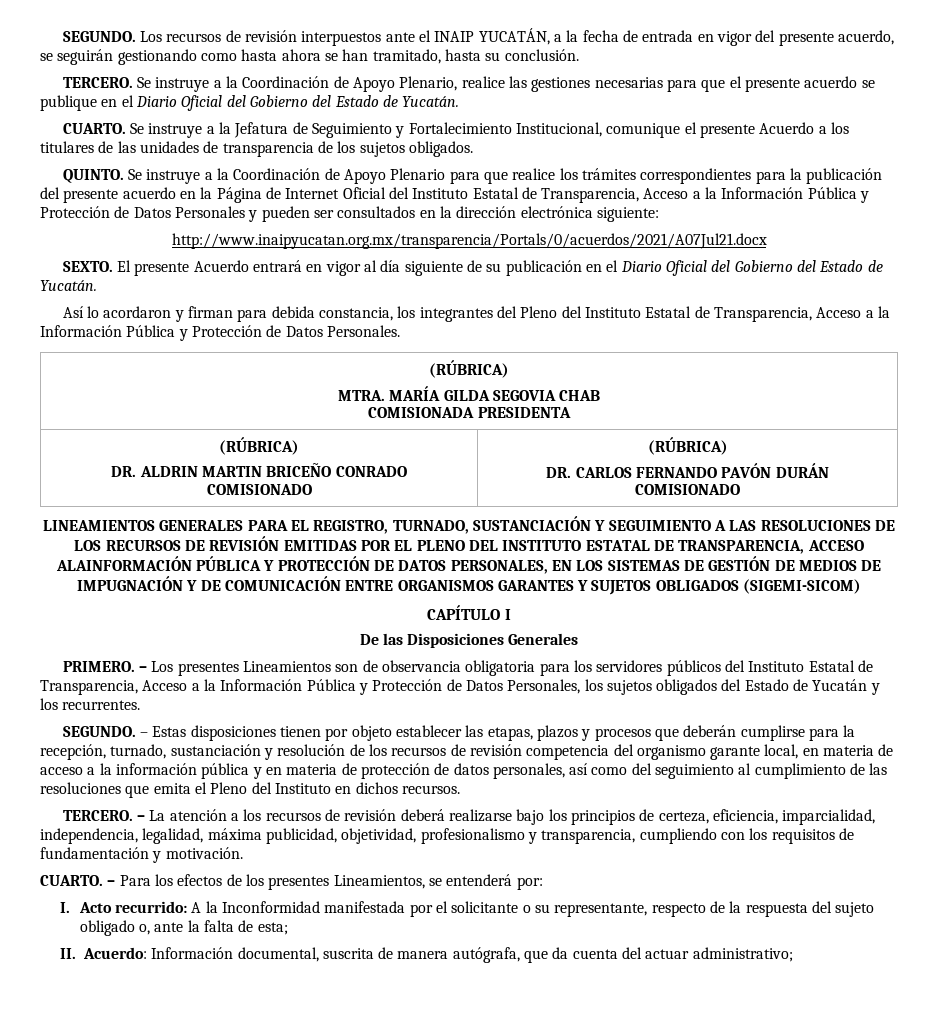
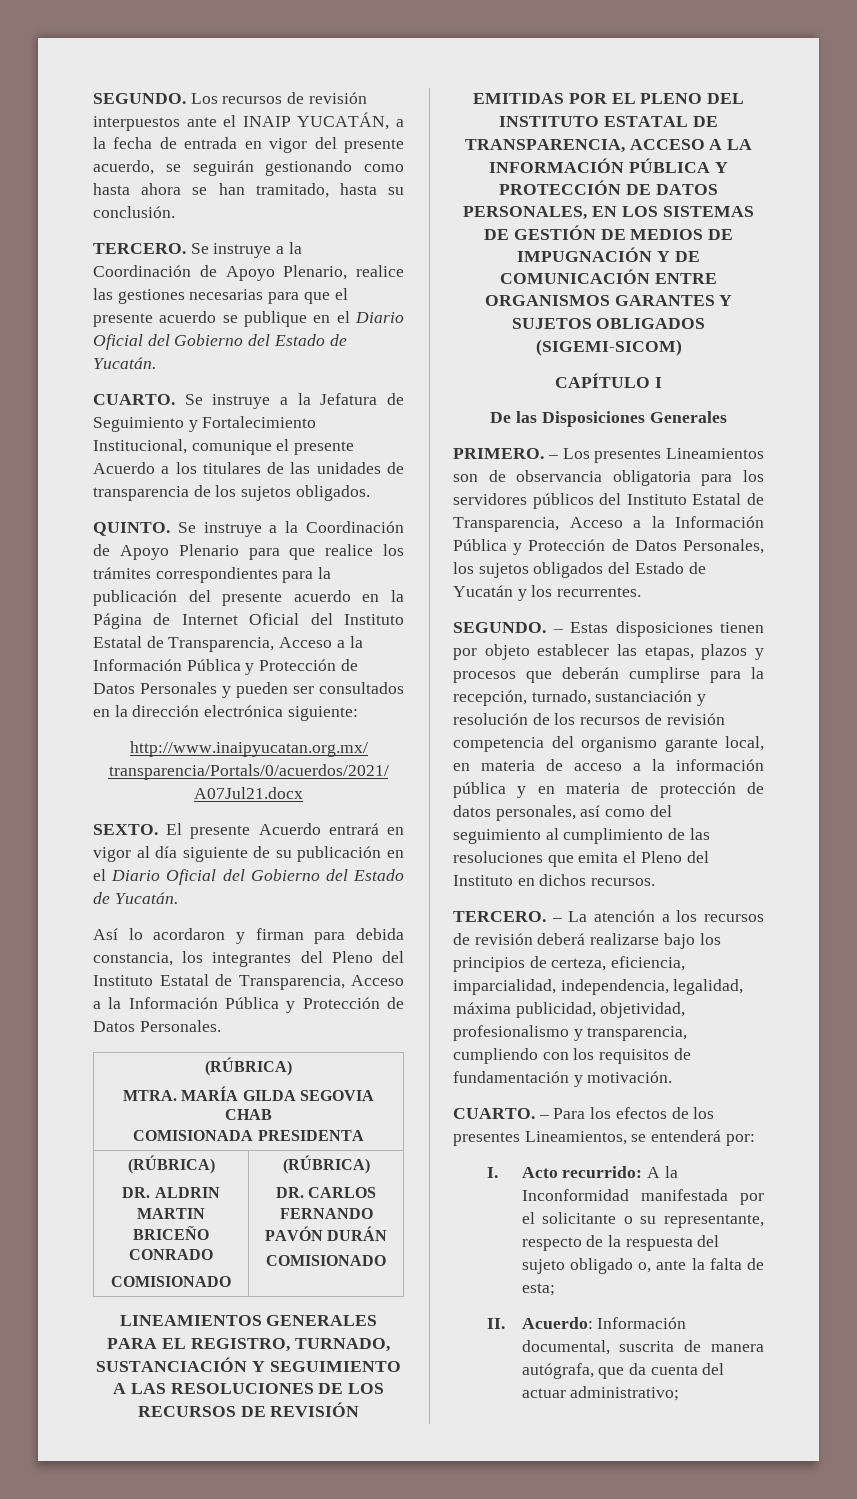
[55,556,192,571] ALAINFORMACIÓN -> [709,139,753,150] [489,158,625,173] A LA INFORMACIÓN

